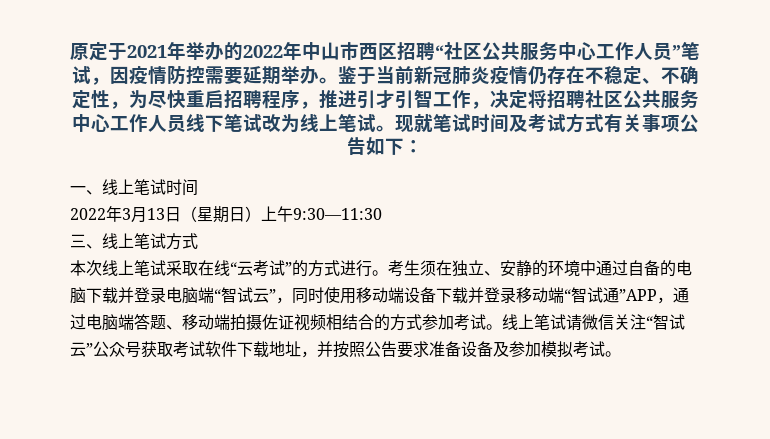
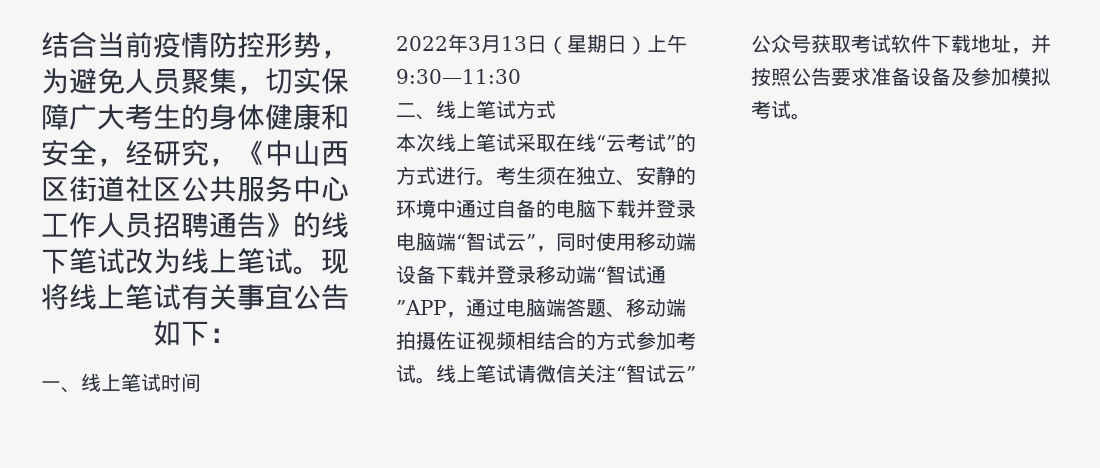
[70,41,700,61] [71,65,699,85] [71,89,699,109] [71,114,186,133] 原定于2021年举办的2022年中山市西区招聘“社区公共服务中心工作人员”笔试，因疫情防控需要延期举办。鉴于当前新冠肺炎疫情仍存在不稳定、不确定性，为尽快重启招聘程序，推进引才引智工作，决定将招聘社区公共服务中心工作人员 -> [41,32,349,59] [41,68,349,95] [41,104,349,130] [41,140,349,167] [41,176,349,202] [41,212,321,238] 结合当前疫情防控形势，为避免人员聚集，切实保障广大考生的身体健康和安全，经研究，《中山西区街道社区公共服务中心工作人员招聘通告》的
[413,113,680,133] 就笔试时间及考试方式有关事项 -> [41,284,293,310] 将线上笔试有关事宜
[70,234,86,248] 三 -> [396,103,416,117] 二

